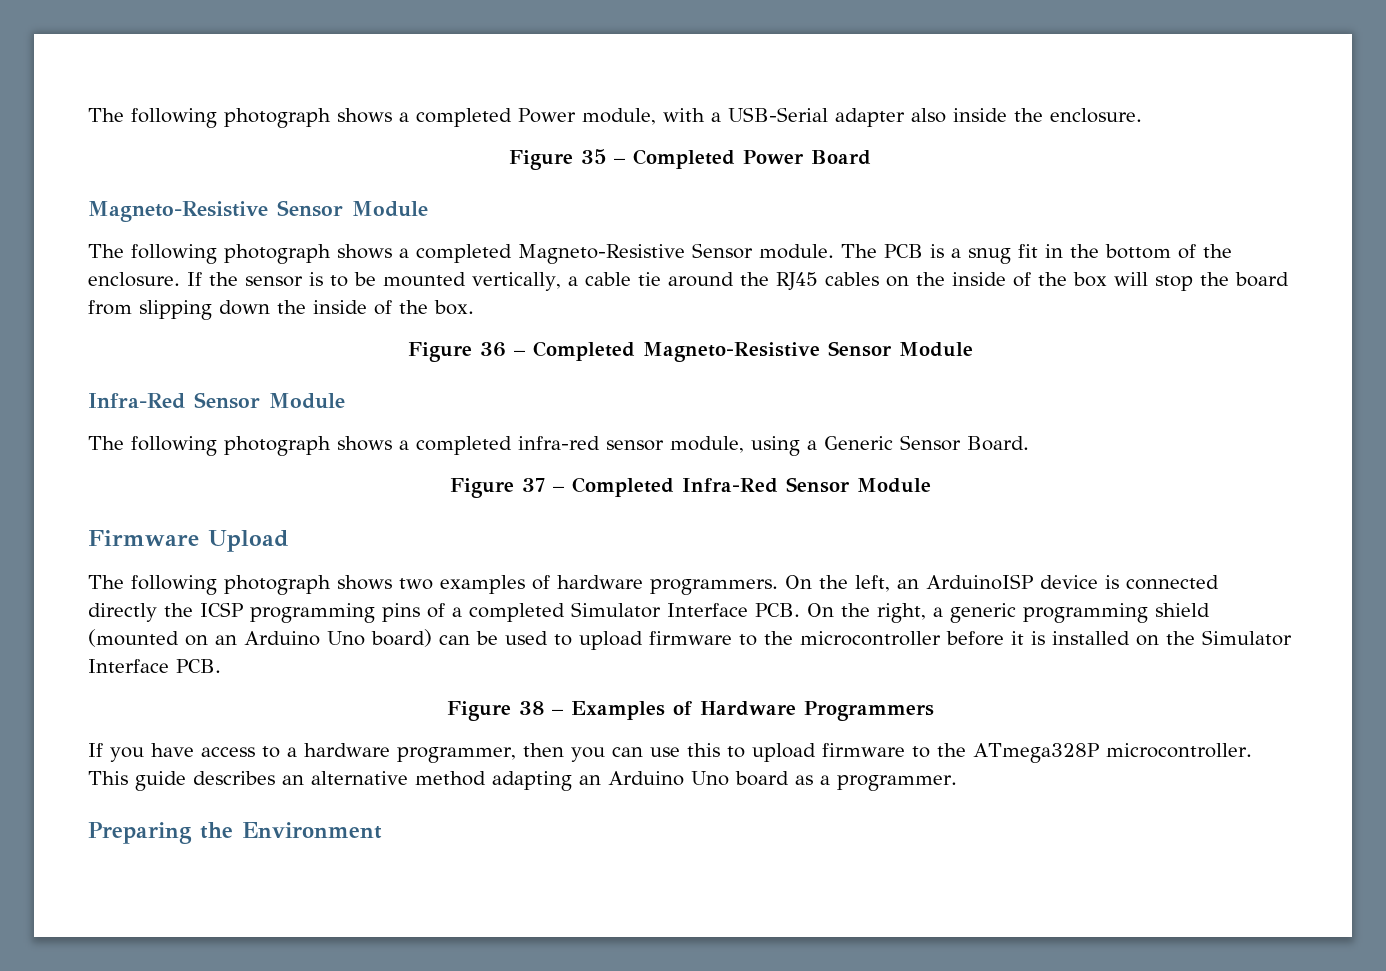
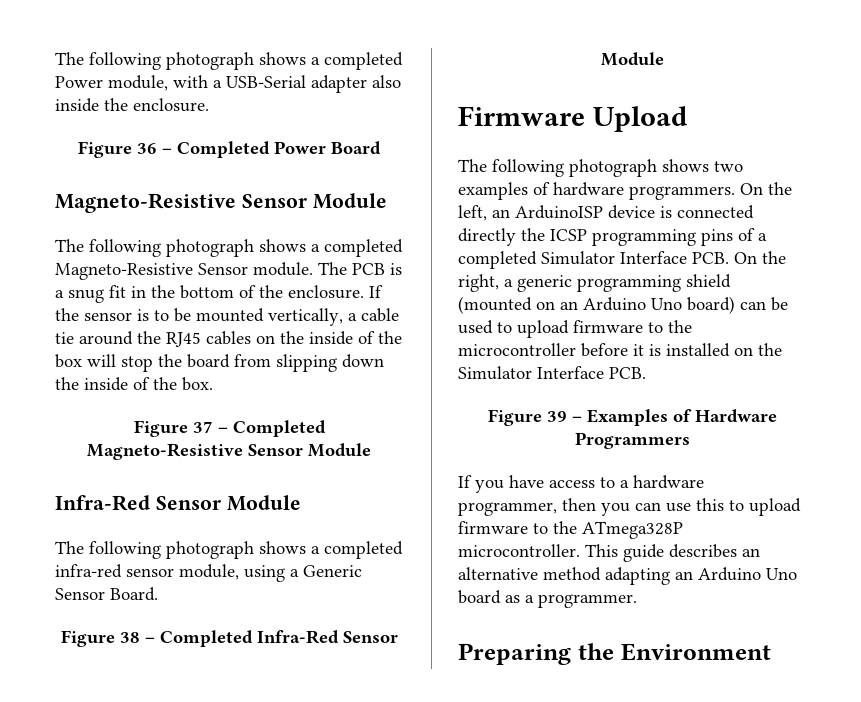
[581,149,607,164] 35 -> [137,143,157,154] 36
[479,342,506,357] 36 -> [192,421,213,433] 37
[521,478,545,492] 37 -> [119,632,140,643] 38
[518,701,544,715] 38 -> [546,411,567,422] 39

